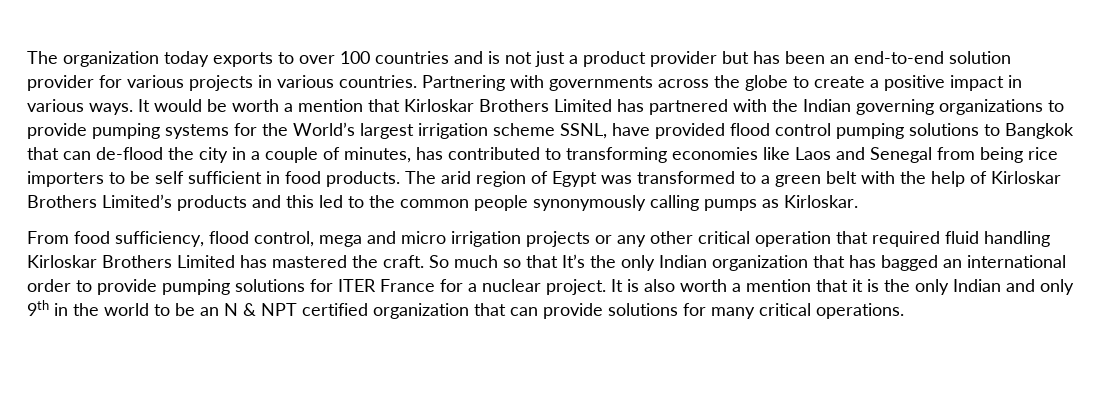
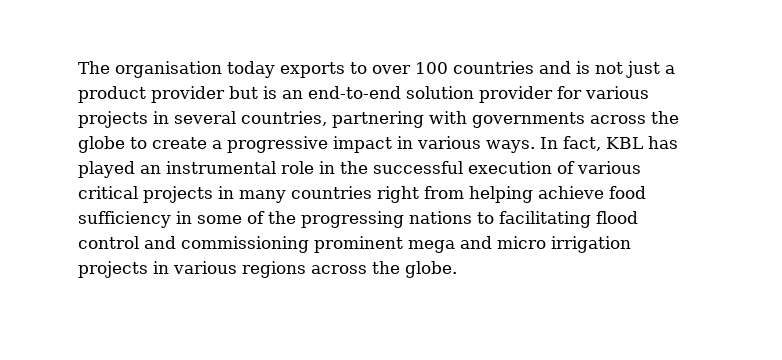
[27,51,159,67] The organization -> [78,61,222,78] The organisation
[753,51,825,64] has been -> [263,86,277,99] is
[277,75,505,91] various countries. Partnering -> [174,111,424,128] several countries, partnering
[884,75,945,91] positive -> [227,136,328,153] progressive
[138,99,1064,115] [27,122,1074,139] [27,147,1058,163] [27,171,1061,187] [27,194,858,211] [27,231,314,247] It would be worth a mention that Kirloskar Brothers Limited has partnered with the Indian governing organizations to provide pumping systems for the World’s largest irrigation scheme SSNL, have provided flood control pumping solutions to Bangkok that can de-flood the city in a couple of minutes, has contributed to transforming economies like Laos and Senegal from being rice importers to be self sufficient in food products. The arid region of Egypt was transformed to a green belt with the help of Kirloskar Brothers Limited’s products and this led to the common people synonymously calling pumps as Kirloskar. // From food sufficiency, flood control, -> [540,136,678,151] [78,161,641,178] [78,186,646,203] [78,211,638,228] [78,236,403,253] In fact, KBL has played an instrumental role in the successful execution of various critical projects in many countries right from helping achieve food sufficiency in some of the progressing nations to facilitating flood control and commissioning prominent
[595,231,1050,247] [27,254,1066,271] [27,279,1074,295] [27,300,904,319] or any other critical operation that required fluid handling Kirloskar Brothers Limited has mastered the craft. So much so that It’s the only Indian organization that has bagged an international order to provide pumping solutions for ITER France for a nuclear project. It is also worth a mention that it is the only Indian and only 9th in the world to be an N & NPT certified organization that can provide solutions for many critical operations. -> [153,261,457,278] in various regions across the globe.

